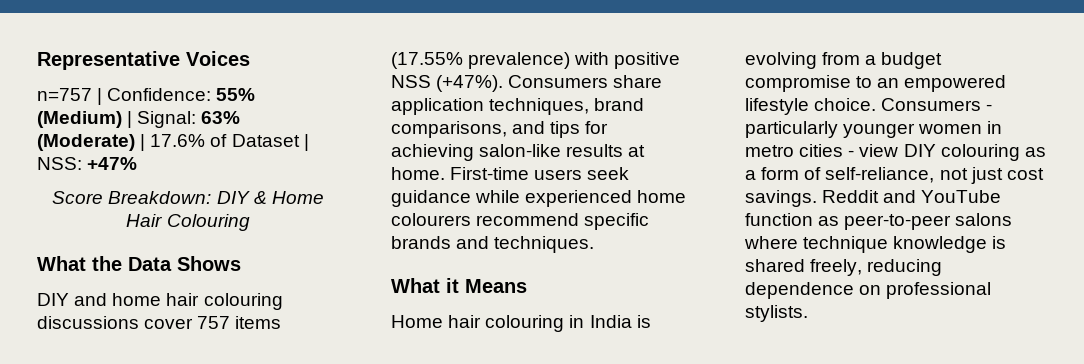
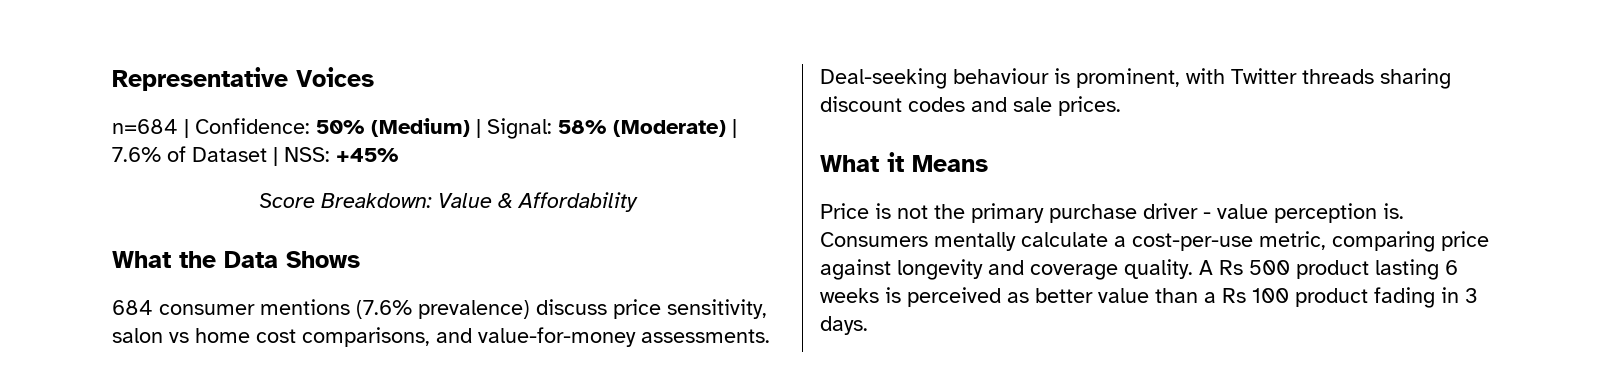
[37,88,92,101] n=757 -> [112,119,178,134] n=684
[216,88,256,101] 55% -> [316,120,365,134] 50%
[201,111,241,124] 63% -> [558,120,607,134] 58%
[150,134,206,147] 17.6% -> [112,147,161,162] 7.6%
[87,157,138,170] +47% -> [336,148,399,162] +45%
[216,191,324,204] [126,214,250,231] DIY & Home Hair Colouring -> [437,192,638,212] Value & Affordability
[37,293,283,310] [37,316,282,329] [391,52,681,69] [391,75,663,92] [391,98,645,115] [391,121,609,138] [391,144,646,161] [391,167,630,180] [391,190,687,207] [391,213,650,230] [391,236,595,253] [391,278,527,293] [391,315,651,332] [745,52,943,69] [745,75,1007,92] [745,98,993,115] [745,121,1003,138] [745,144,1046,161] [745,167,1044,184] [745,190,1002,207] [745,213,1013,230] [744,236,1007,253] [745,259,943,276] [745,282,992,299] [745,305,808,322] DIY and home hair colouring discussions cover 757 items (17.55% prevalence) with positive NSS (+47%). Consumers share application techniques, brand comparisons, and tips for achieving salon-like results at home. First-time users seek guidance while experienced home colourers recommend specific brands and techniques. // What it Means // Home hair colouring in India is evolving from a budget compromise to an empowered lifestyle choice. Consumers - particularly younger women in metro cities - view DIY colouring as a form of self-reliance, not just cost savings. Reddit and YouTube function as peer-to-peer salons where technique knowledge is shared freely, reducing dependence on professional stylists. -> [112,299,767,319] [112,327,770,347] [820,68,1451,89] [820,96,1121,116] [820,152,988,172] [820,203,1404,223] [820,231,1489,252] [820,259,1458,280] [820,287,1478,308] [820,316,868,335] 684 consumer mentions (7.6% prevalence) discuss price sensitivity, salon vs home cost comparisons, and value-for-money assessments. Deal-seeking behaviour is prominent, with Twitter threads sharing discount codes and sale prices. // What it Means // Price is not the primary purchase driver - value perception is. Consumers mentally calculate a cost-per-use metric, comparing price against longevity and coverage quality. A Rs 500 product lasting 6 weeks is perceived as better value than a Rs 100 product fading in 3 days.

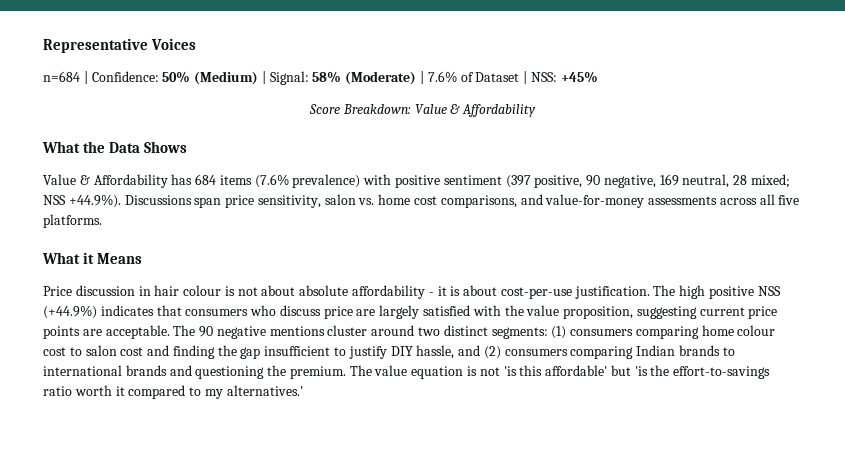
[112,299,607,319] 684 consumer mentions (7.6% prevalence) discuss -> [43,174,791,188] [43,194,222,208] Value & Affordability has 684 items (7.6% prevalence) with positive sentiment (397 positive, 90 negative, 169 neutral, 28 mixed; NSS +44.9%). Discussions span
[169,332,189,343] vs -> [358,198,375,205] vs.
[641,329,770,343] [820,68,1451,89] [820,96,1121,116] [820,152,988,172] [820,203,1404,223] [820,231,1489,252] [820,259,1458,280] [820,287,1478,308] [820,316,868,335] assessments. Deal-seeking behaviour is prominent, with Twitter threads sharing discount codes and sale prices. // What it Means // Price is not the primary purchase driver - value perception is. Consumers mentally calculate a cost-per-use metric, comparing price against longevity and coverage quality. A Rs 500 product lasting 6 weeks is perceived as better value than a Rs 100 product fading in 3 days. -> [648,194,800,205] [43,214,102,228] [42,252,142,264] [43,285,781,299] [43,305,778,319] [43,325,776,339] [43,345,735,359] [43,365,771,379] [43,385,303,399] assessments across all five platforms. // What it Means // Price discussion in hair colour is not about absolute affordability - it is about cost-per-use justification. The high positive NSS (+44.9%) indicates that consumers who discuss price are largely satisfied with the value proposition, suggesting current price points are acceptable. The 90 negative mentions cluster around two distinct segments: (1) consumers comparing home colour cost to salon cost and finding the gap insufficient to justify DIY hassle, and (2) consumers comparing Indian brands to international brands and questioning the premium. The value equation is not 'is this affordable' but 'is the effort-to-savings ratio worth it compared to my alternatives.'

